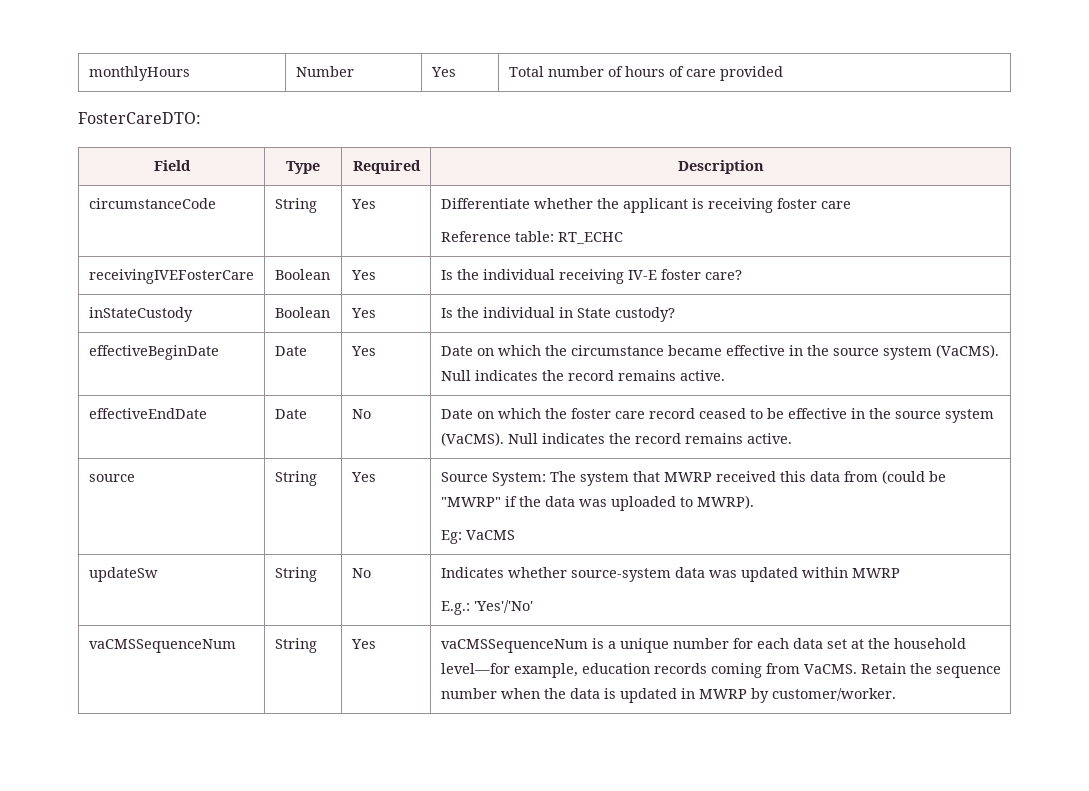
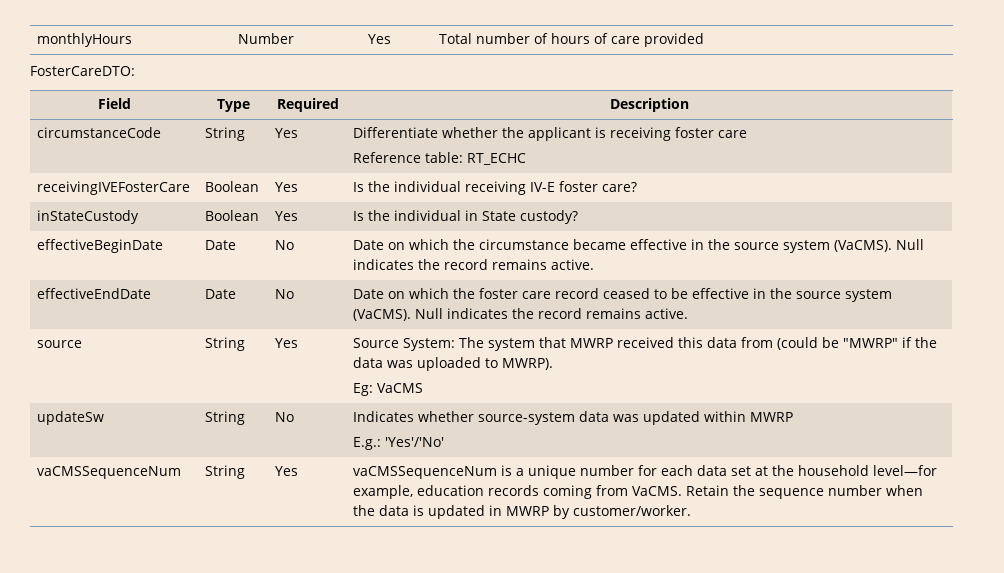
[350,346,376,356] Yes -> [275,240,295,250] No

